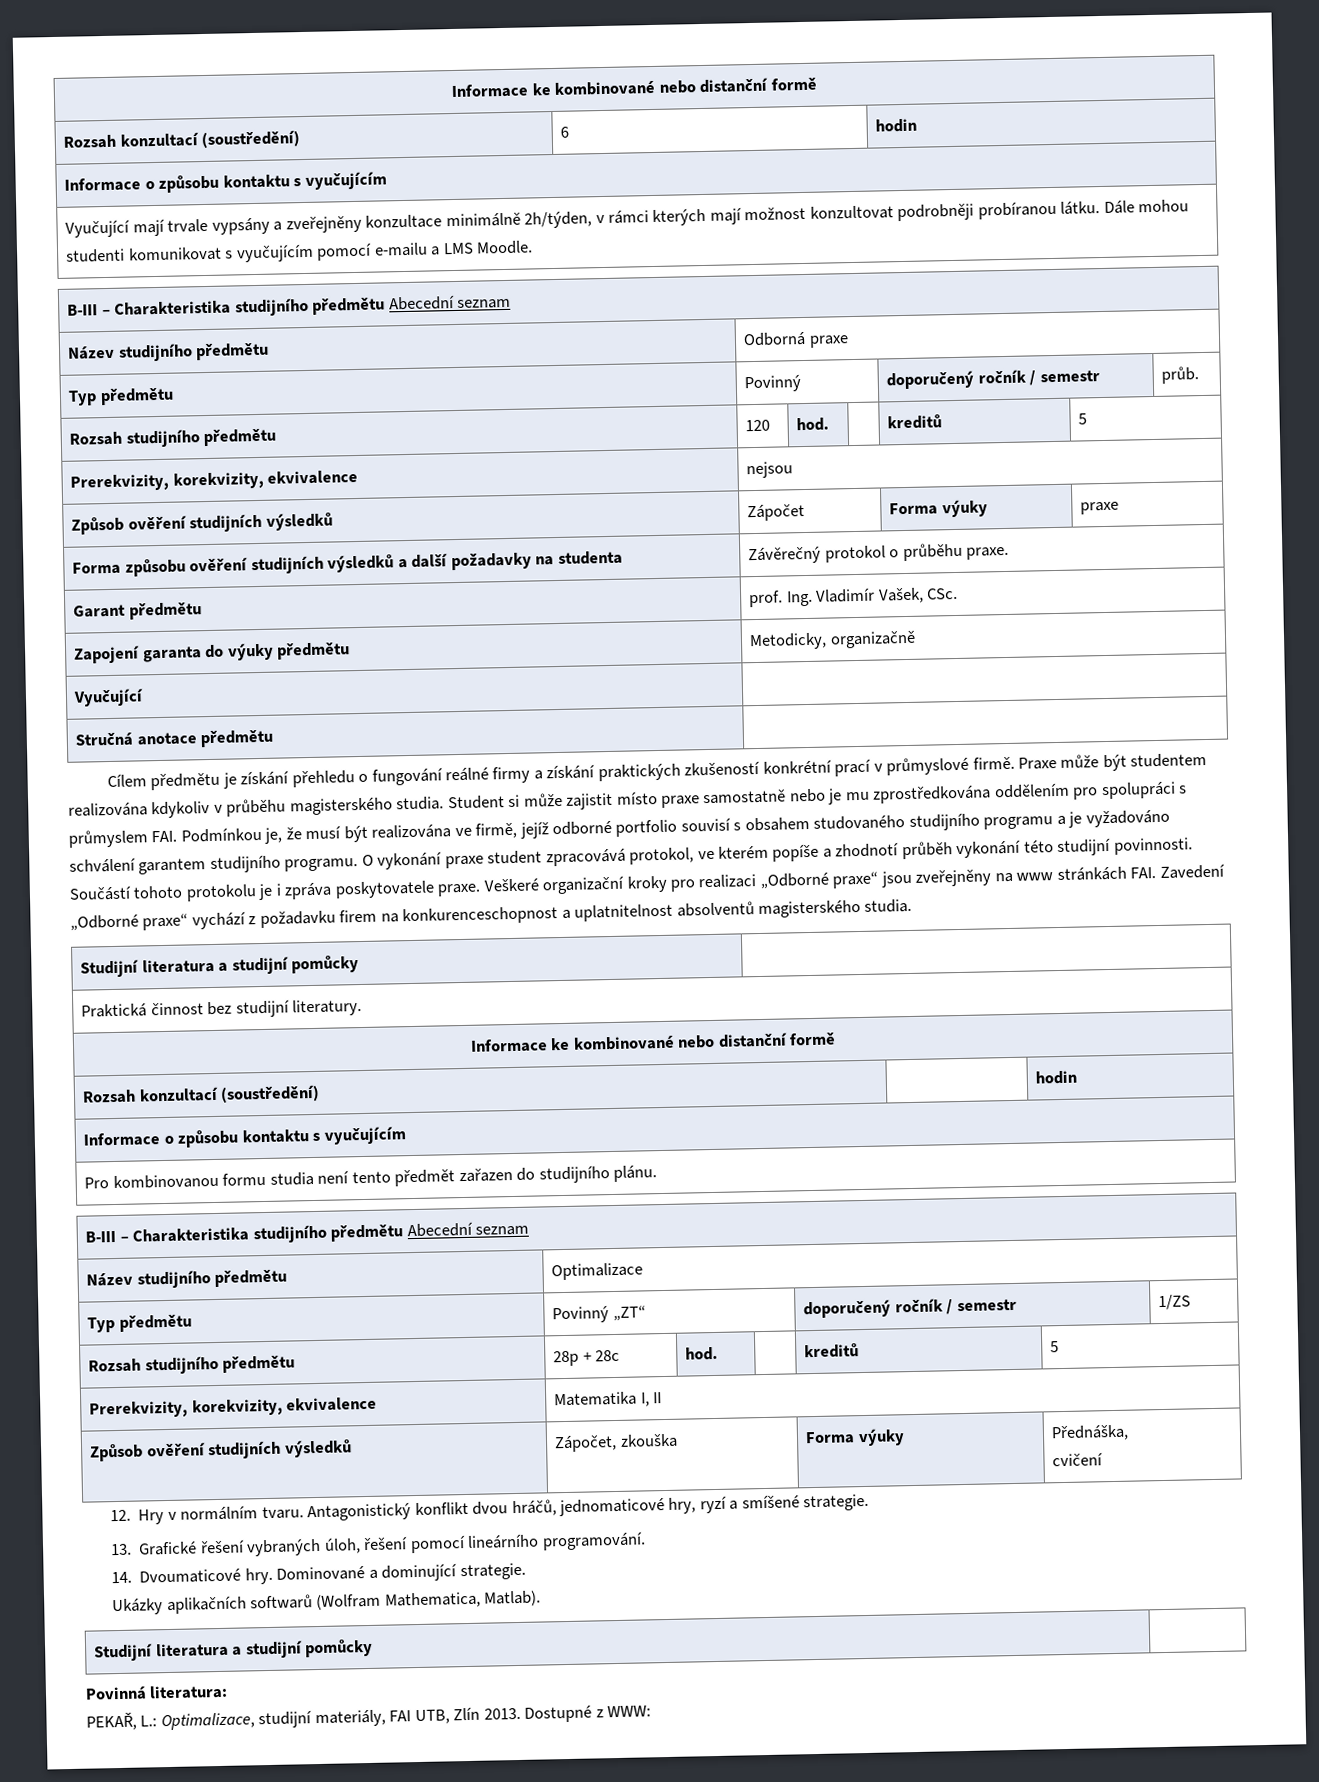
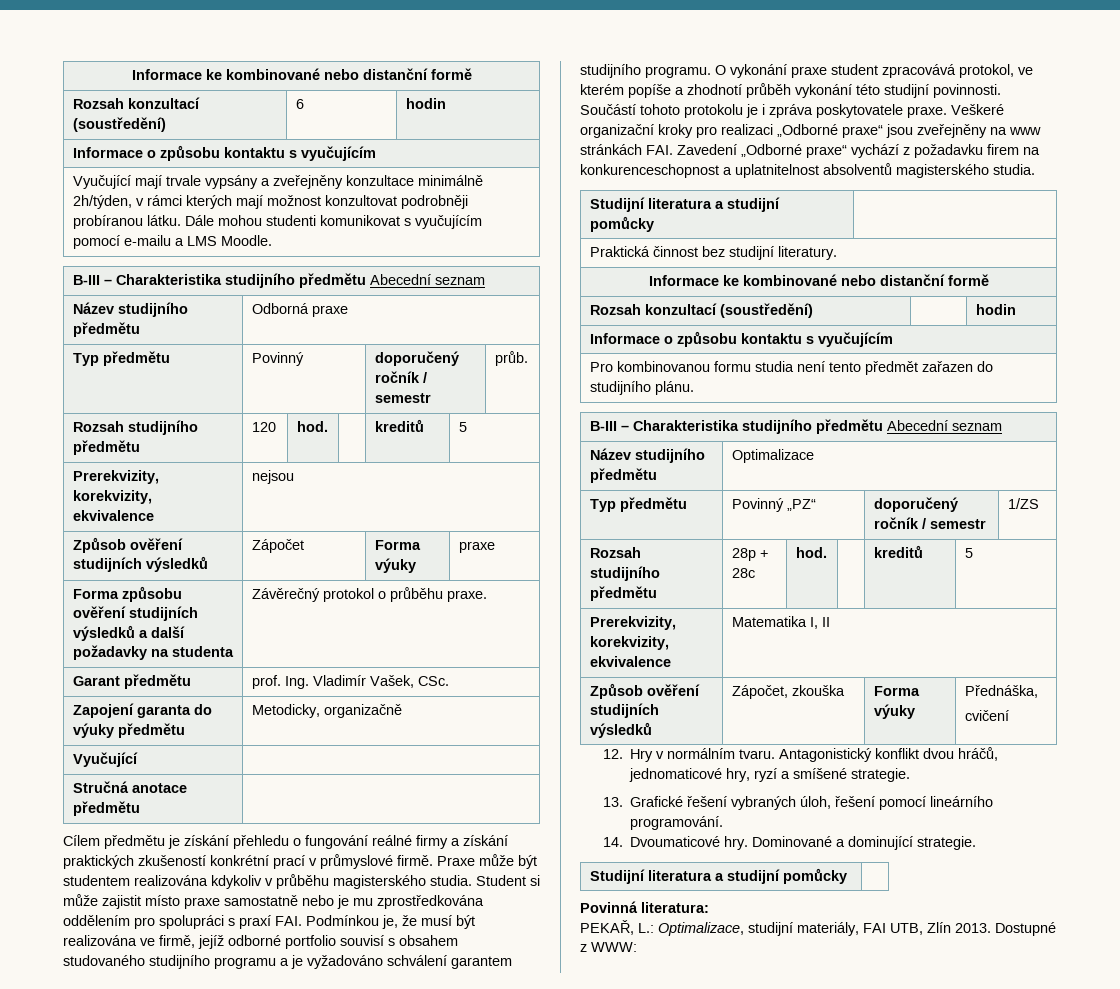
[68,829,148,848] průmyslem -> [239,915,271,929] praxí
[612,1305,646,1322] „ZT“ -> [786,499,816,511] „PZ“
[112,1590,542,1616] // Ukázky aplikačních softwarů (Wolfram Mathematica, Matlab). -> (977, 843) none

